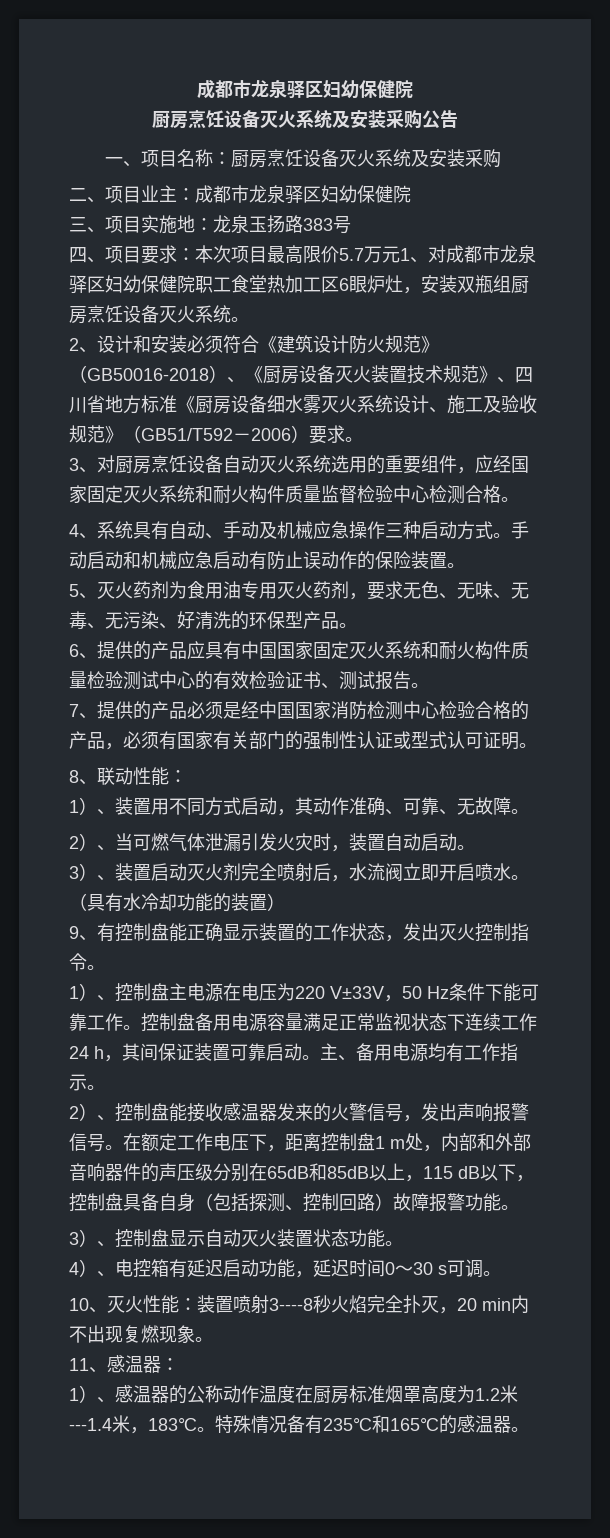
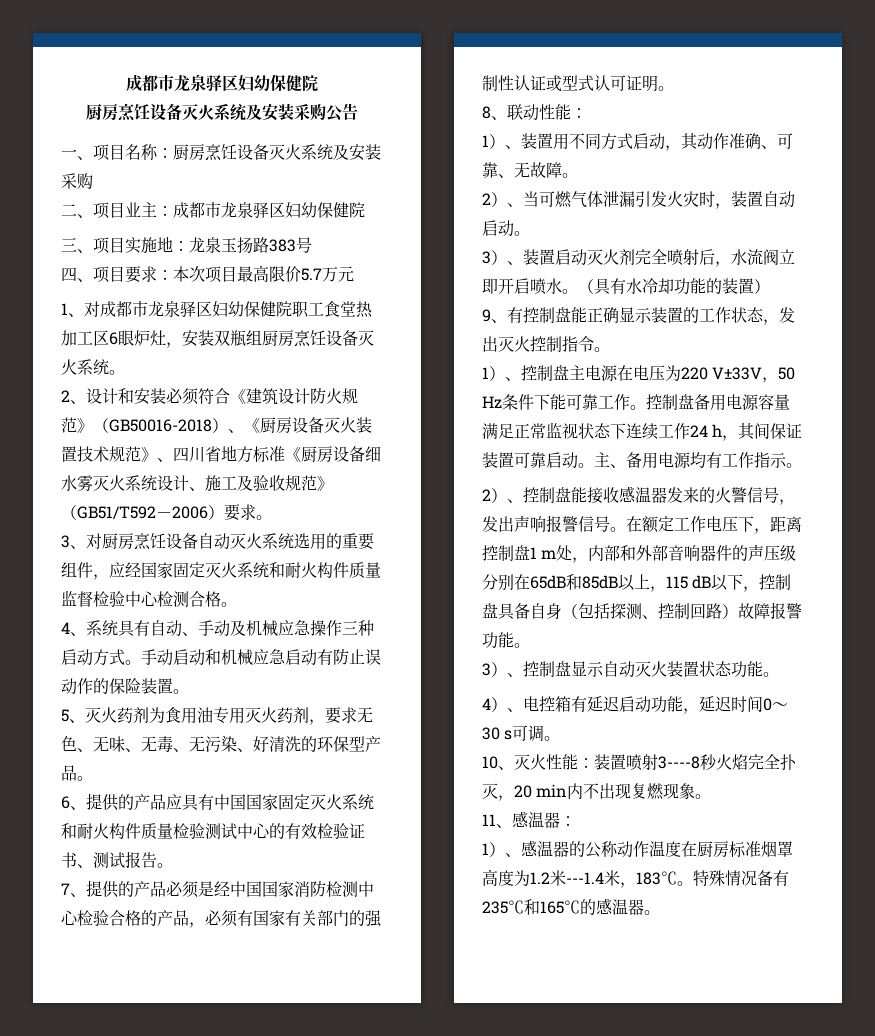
(400, 254) none -> (354, 274) //

